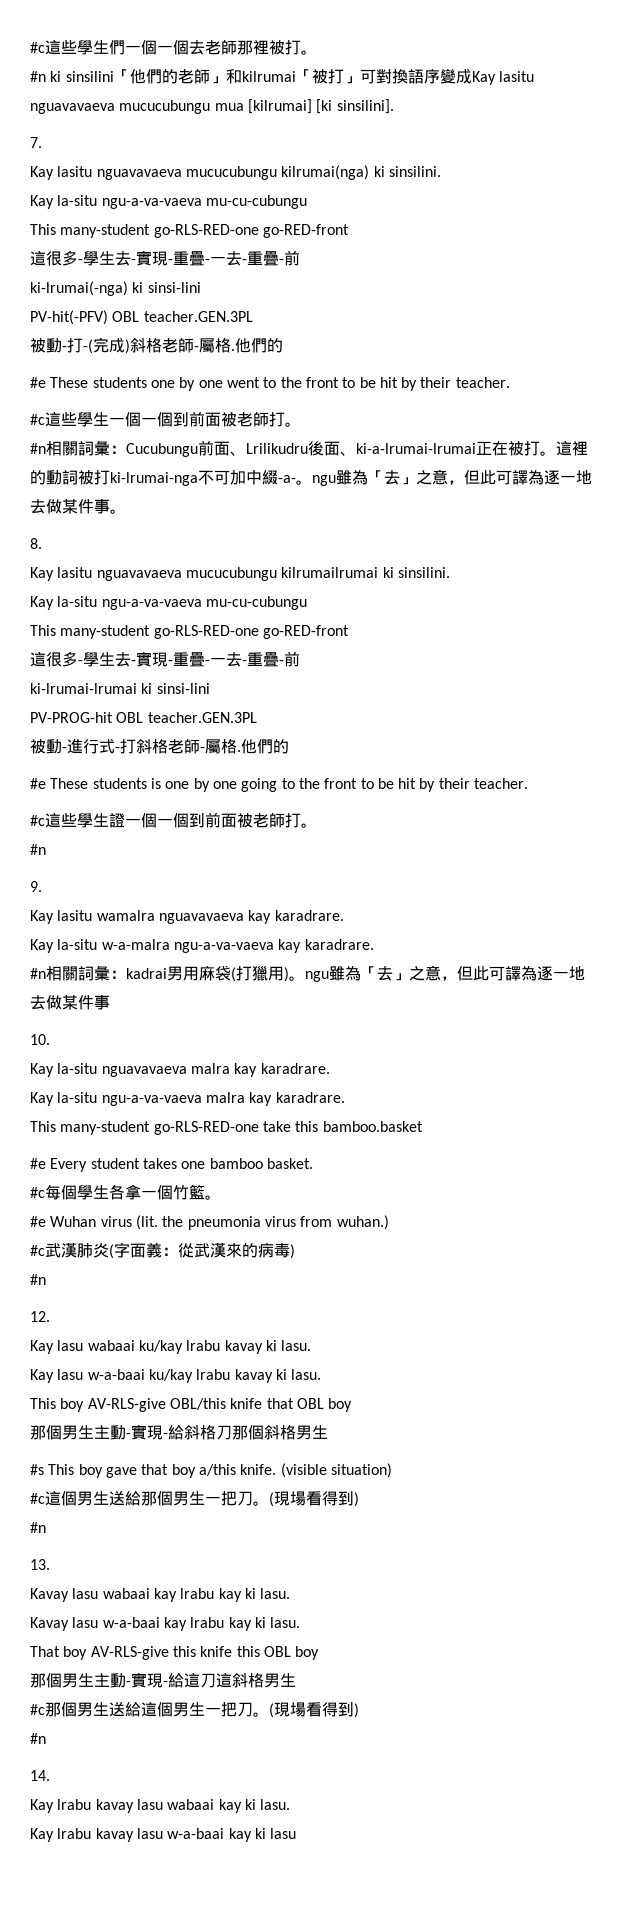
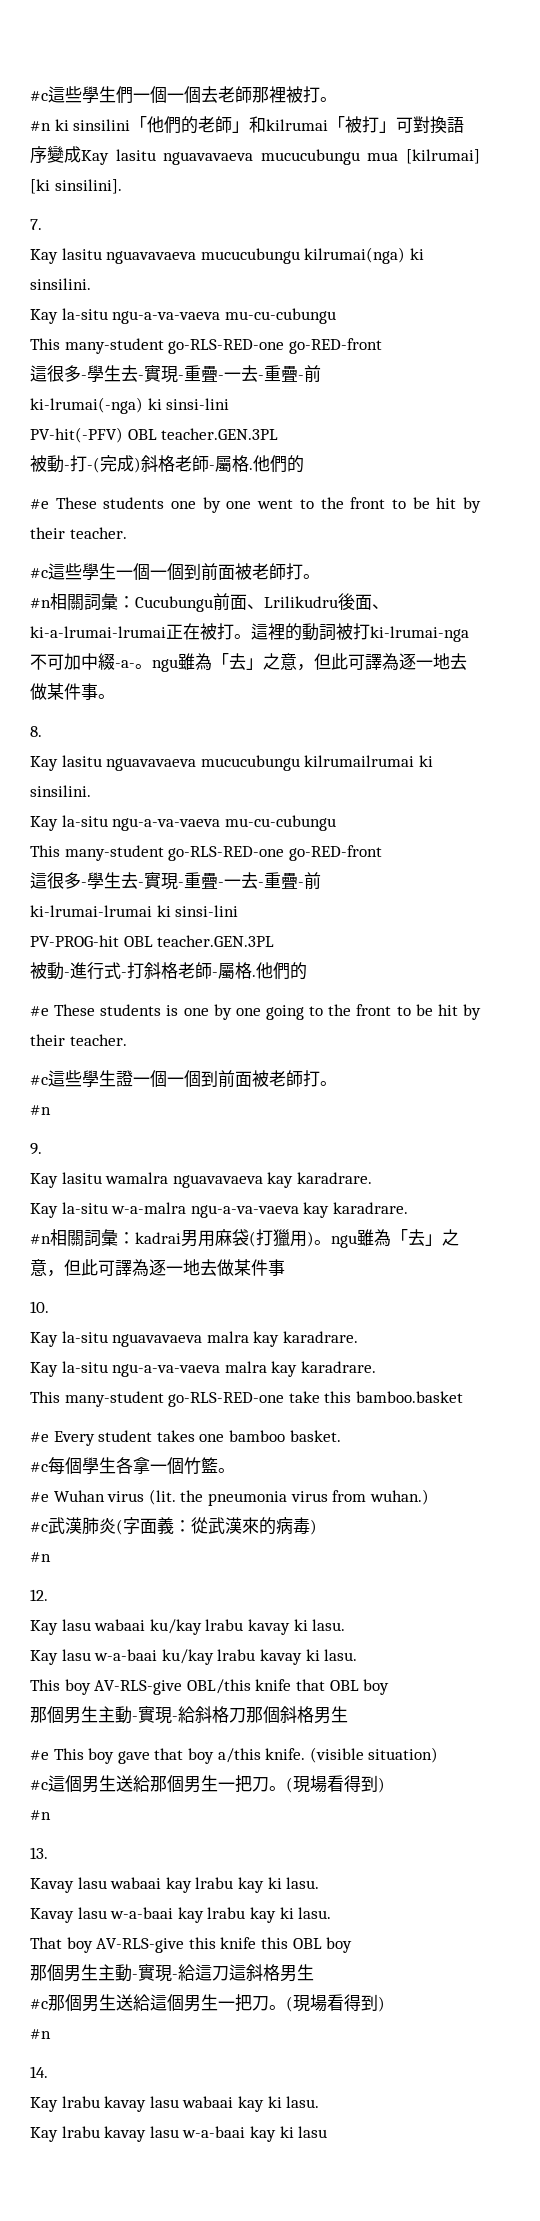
[30,1464,44,1475] #s -> [30,1750,49,1760] #e

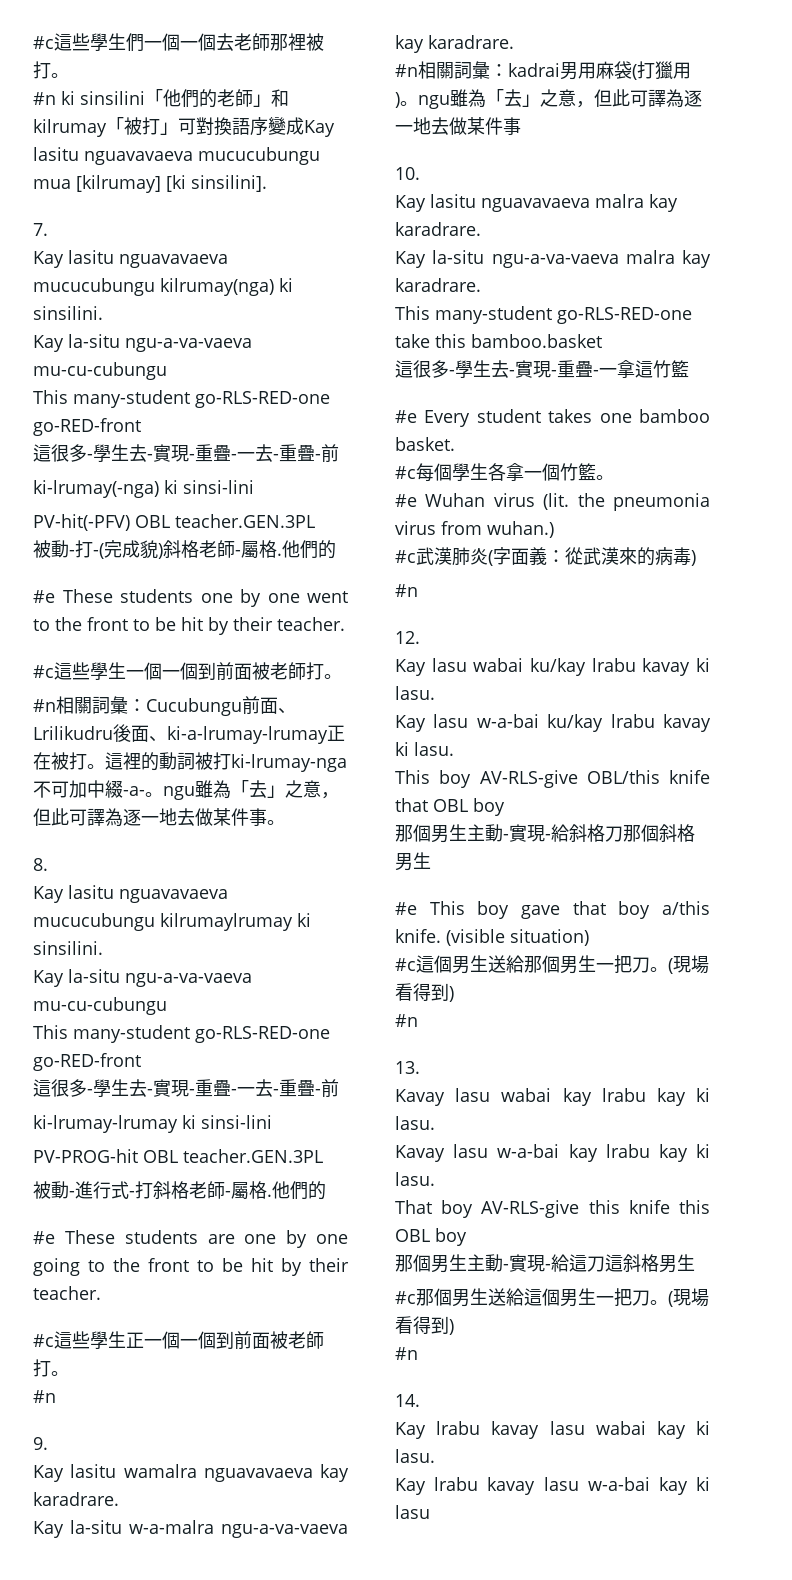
[266,119,329,131] kilrumai -> [33,119,107,137] kilrumay
[405,149,480,164] [kilrumai] -> [76,175,161,193] [kilrumay]
[304,247,406,264] kilrumai(nga) -> [160,278,274,296] kilrumay(nga)
[30,397,143,414] ki-lrumai(-nga) -> [33,480,159,498] ki-lrumay(-nga)
(134, 463) none -> [140,540,158,558] 貌
[30,626,166,638] ki-a-lrumai-lrumai -> [167,726,328,744] ki-a-lrumay-lrumay
[370,626,469,642] ki-lrumai-nga -> [231,754,347,772] ki-lrumay-nga
[304,755,415,767] kilrumailrumai -> [160,913,293,931] kilrumaylrumay
[30,905,152,917] ki-lrumai-lrumai -> [33,1115,178,1133] ki-lrumay-lrumay
[166,1005,179,1016] is -> [207,1234,235,1244] are
[116,1070,133,1087] 證 -> [126,1332,144,1348] 正
[61,1331,108,1343] la-situ -> [430,194,476,208] lasitu
(463, 1397) none -> [395,360,689,379] // 這很多-學生去-實現-重疊-一拿這竹籃
[94,1619,146,1631] wabaai -> [473,658,524,672] wabai
[94,1649,158,1661] w-a-baai -> [476,714,539,728] w-a-bai
[110,1877,162,1889] wabaai -> [501,1088,552,1102] wabai
[110,1907,174,1919] w-a-baai -> [497,1144,560,1158] w-a-bai
[182,2096,234,2108] wabaai -> [595,1421,646,1435] wabai
[182,2126,246,2138] w-a-baai -> [587,1477,650,1491] w-a-bai

